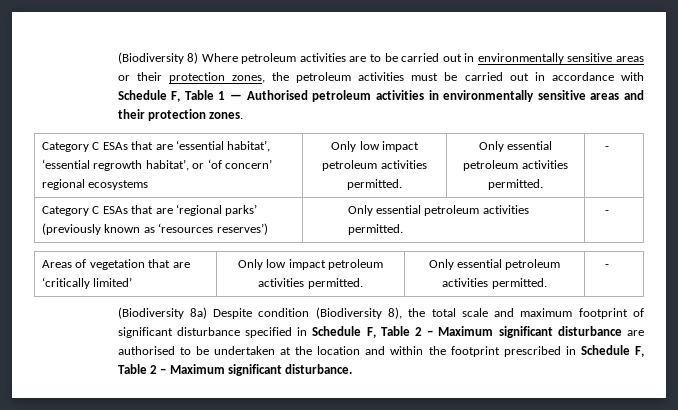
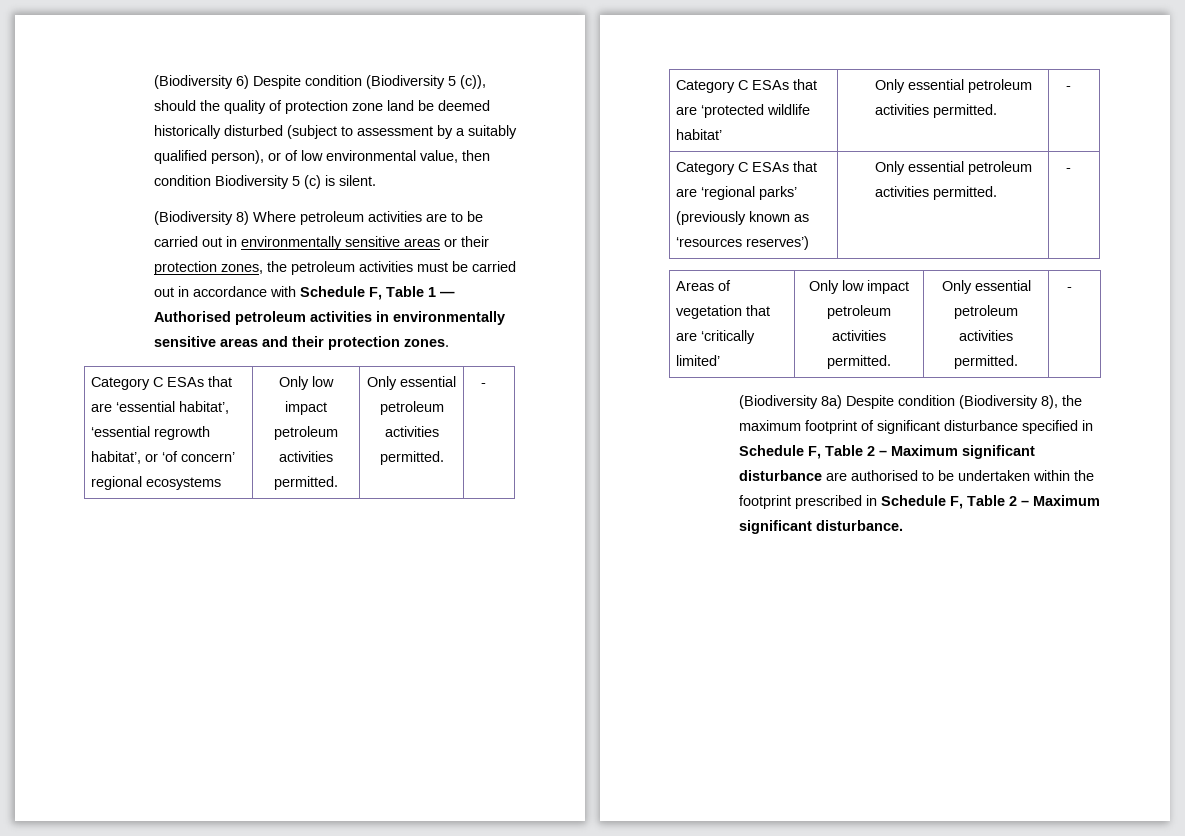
[117,52,184,64] (Biodiversity -> [153,75,486,89] [153,100,490,114] [153,125,517,139] [153,150,490,164] [153,175,376,189] [153,211,233,225] (Biodiversity 6) Despite condition (Biodiversity 5 (c)), should the quality of protection zone land be deemed historically disturbed (subject to assessment by a suitably qualified person), or of low environmental value, then condition Biodiversity 5 (c) is silent. // (Biodiversity
(610, 148) none -> [675,79,817,93] [675,104,810,118] [675,129,722,140] [875,79,1033,93] [875,104,998,118] [1066,86,1072,90] // Category C ESAs that are ‘protected wildlife habitat’ | Only essential petroleum activities permitted. | -
[431,308,515,317] total scale and -> (1082, 400) none
[279,346,386,355] at the location and -> (1030, 475) none

